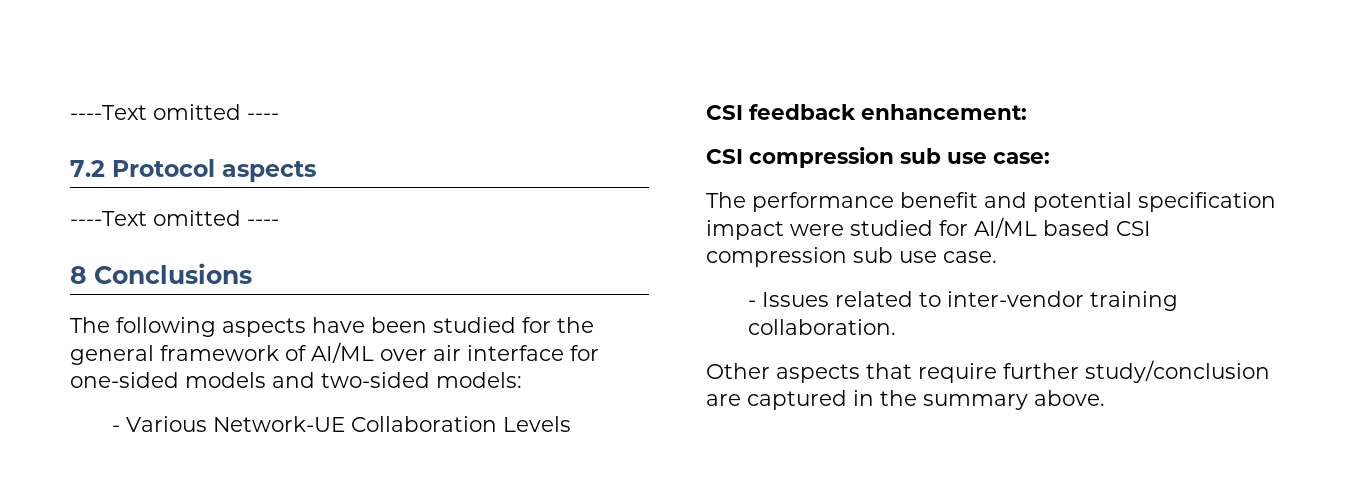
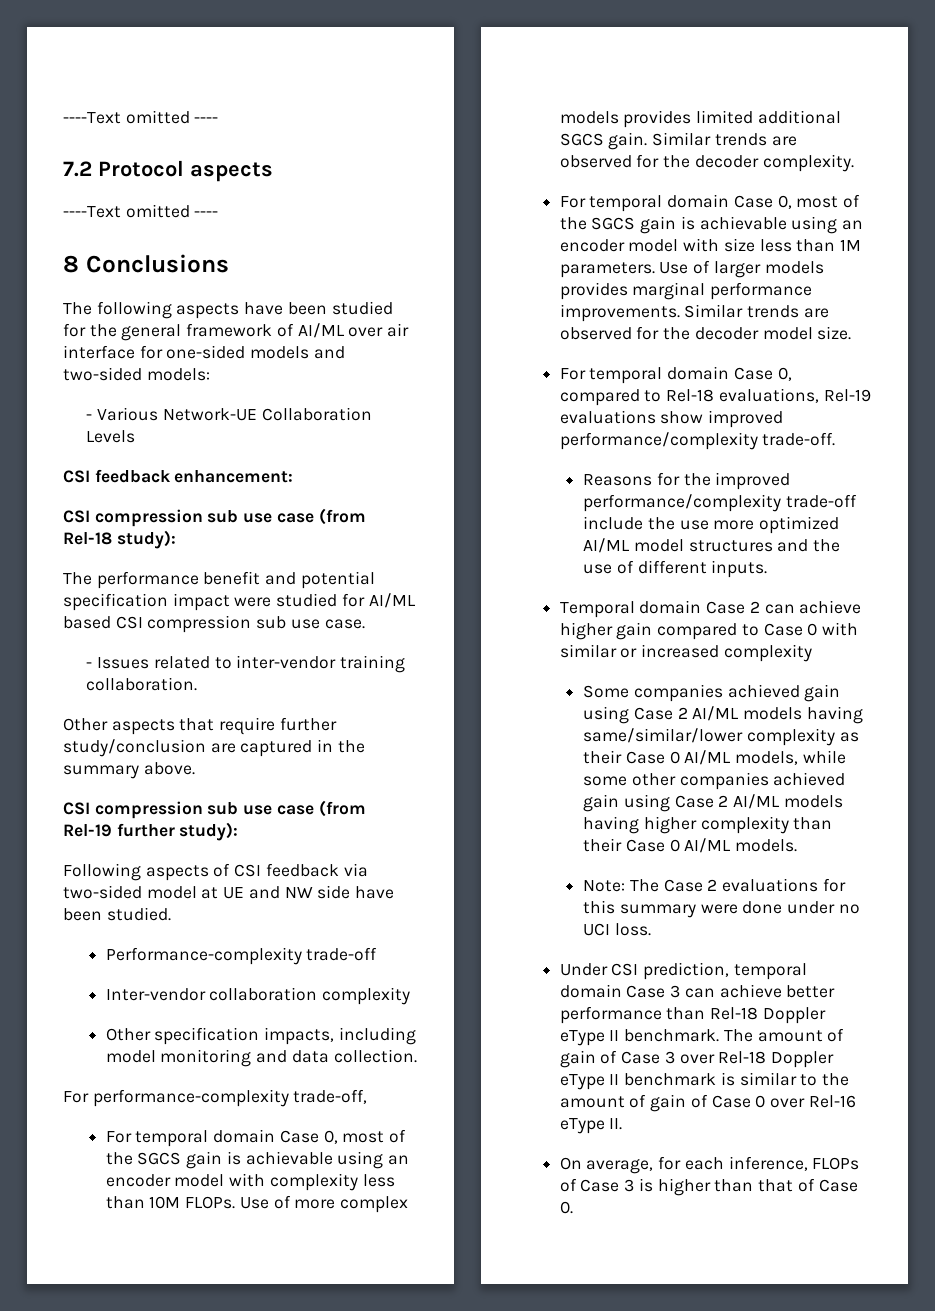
[993,152,1050,164] case: -> [276,508,366,525] [63,530,176,549] case (from Rel-18 study):
(1105, 398) none -> [63,800,366,819] [63,822,239,841] [63,863,368,881] [63,885,395,899] [63,907,171,921] [105,947,378,965] [105,987,411,1005] [105,1027,416,1045] [105,1049,417,1067] [63,1089,368,1107] [105,1129,407,1147] [105,1151,410,1169] [105,1173,395,1191] [105,1195,409,1213] [559,110,841,128] [559,132,797,150] [559,154,854,172] [559,194,861,212] [559,216,864,234] [559,238,862,252] [559,260,824,278] [559,282,813,300] [559,304,829,322] [559,326,852,340] [559,366,792,384] [559,388,871,406] [559,410,784,428] [559,432,836,450] [583,472,791,490] [583,494,857,512] [583,516,840,534] [583,538,841,553] [583,560,768,578] [559,600,862,618] [559,622,859,640] [559,644,812,662] [583,684,841,702] [583,706,863,724] [583,728,859,746] [583,750,846,765] [583,772,846,790] [583,794,843,812] [583,816,833,834] [583,838,798,853] [583,878,846,892] [583,900,860,918] [583,923,651,936] [559,962,807,980] [559,984,836,998] [559,1006,826,1024] [559,1028,845,1046] [559,1050,835,1068] [559,1072,850,1090] [559,1094,856,1112] [559,1118,623,1134] [559,1156,860,1174] [559,1178,858,1196] [559,1201,573,1214] // CSI compression sub use case (from Rel-19 further study): // Following aspects of CSI feedback via two-sided model at UE and NW side have been studied. // Performance-complexity trade-off // Inter-vendor collaboration complexity // Other specification impacts, including model monitoring and data collection. // For performance-complexity trade-off, // For temporal domain Case 0, most of the SGCS gain is achievable using an encoder model with complexity less than 10M FLOPs. Use of more complex models provides limited additional SGCS gain. Similar trends are observed for the decoder complexity. // For temporal domain Case 0, most of the SGCS gain is achievable using an encoder model with size less than 1M parameters. Use of larger models provides marginal performance improvements. Similar trends are observed for the decoder model size. // For temporal domain Case 0, compared to Rel-18 evaluations, Rel-19 evaluations show improved performance/complexity trade-off. // Reasons for the improved performance/complexity trade-off include the use more optimized AI/ML model structures and the use of different inputs. // Temporal domain Case 2 can achieve higher gain compared to Case 0 with similar or increased complexity // Some companies achieved gain using Case 2 AI/ML models having same/similar/lower complexity as their Case 0 AI/ML models, while some other companies achieved gain using Case 2 AI/ML models having higher complexity than their Case 0 AI/ML models. // Note: The Case 2 evaluations for this summary were done under no UCI loss. // Under CSI prediction, temporal domain Case 3 can achieve better performance than Rel-18 Doppler eType II benchmark. The amount of gain of Case 3 over Rel-18 Doppler eType II benchmark is similar to the amount of gain of Case 0 over Rel-16 eType II. // On average, for each inference, FLOPs of Case 3 is higher than that of Case 0.

